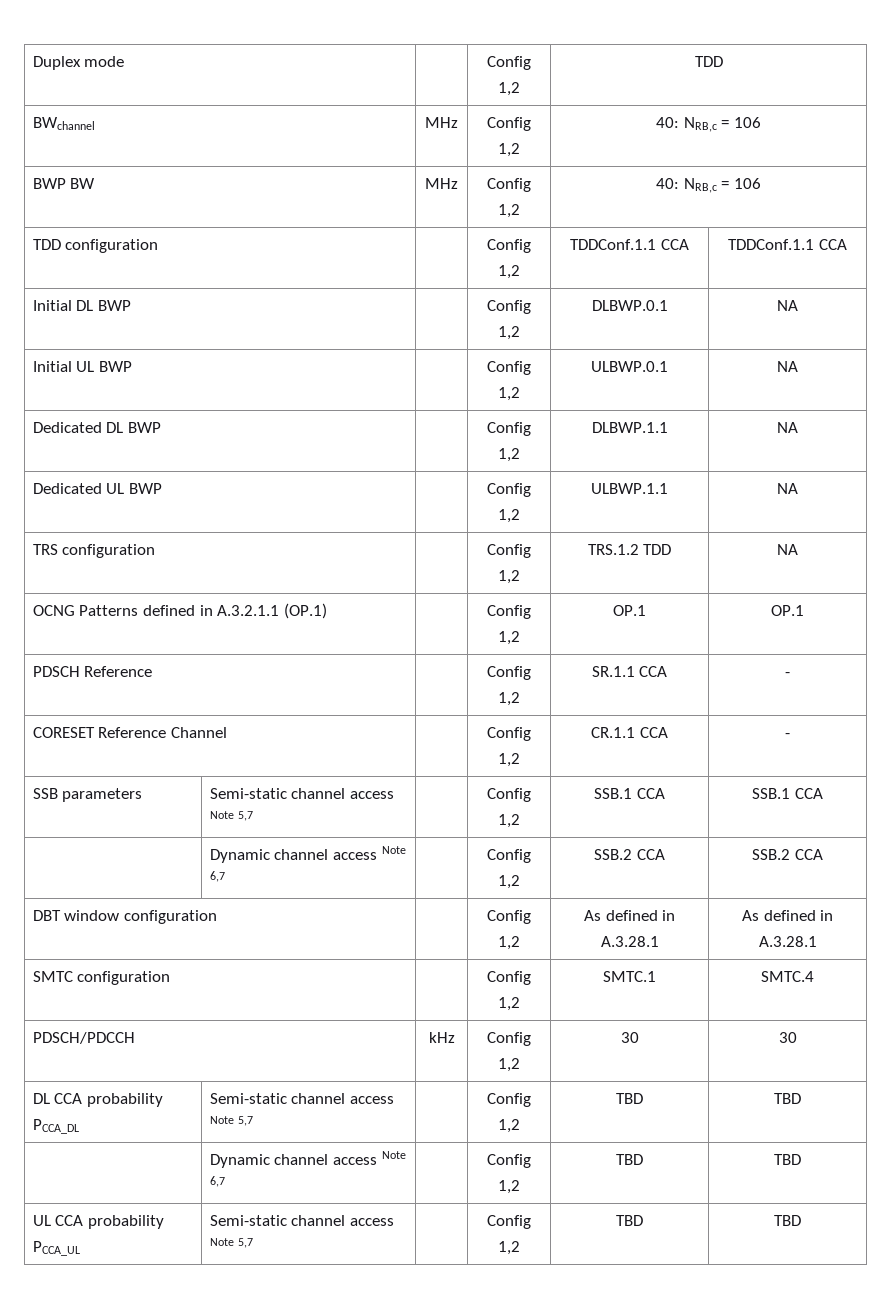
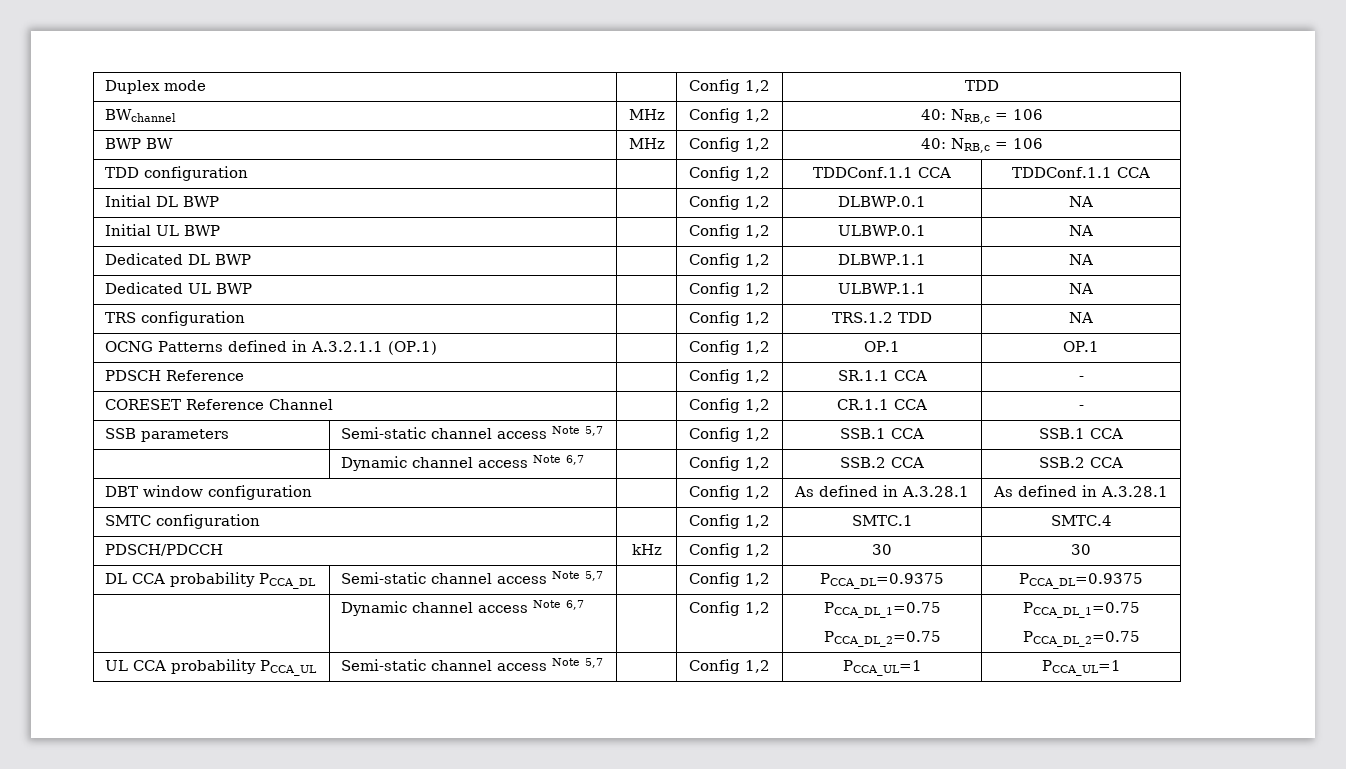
[616,1093,643,1104] [774,1093,801,1104] [209,1151,406,1168] [209,1176,225,1187] [487,1154,531,1168] [498,1180,520,1194] [616,1154,643,1165] [774,1154,801,1165] TBD | TBD // | Dynamic channel access Note 6,7 | | Config 1,2 | TBD | TBD -> [820,573,944,589] [1019,573,1143,589] [340,600,584,616] [689,601,770,616] [823,602,941,618] [823,631,941,647] [1022,602,1140,618] [1022,631,1140,647] PCCA_DL=0.9375 | PCCA_DL=0.9375 // | Dynamic channel access Note 6,7 | | Config 1,2 | PCCA_DL_1=0.75 // PCCA_DL_2=0.75 | PCCA_DL_1=0.75 // PCCA_DL_2=0.75
[616,1215,643,1226] [774,1215,801,1226] TBD | TBD -> [842,660,922,676] [1041,660,1121,676] PCCA_UL=1 | PCCA_UL=1

